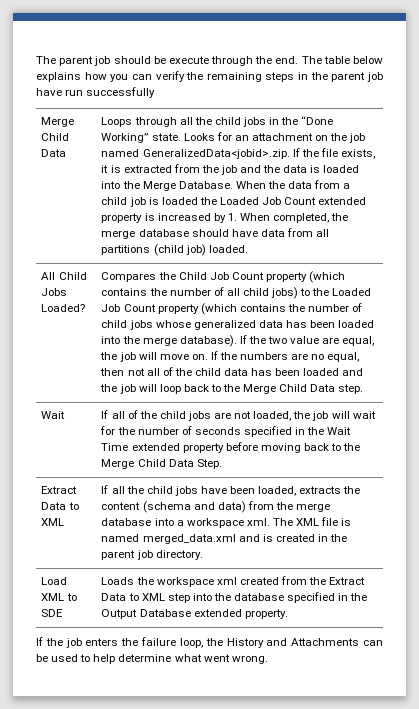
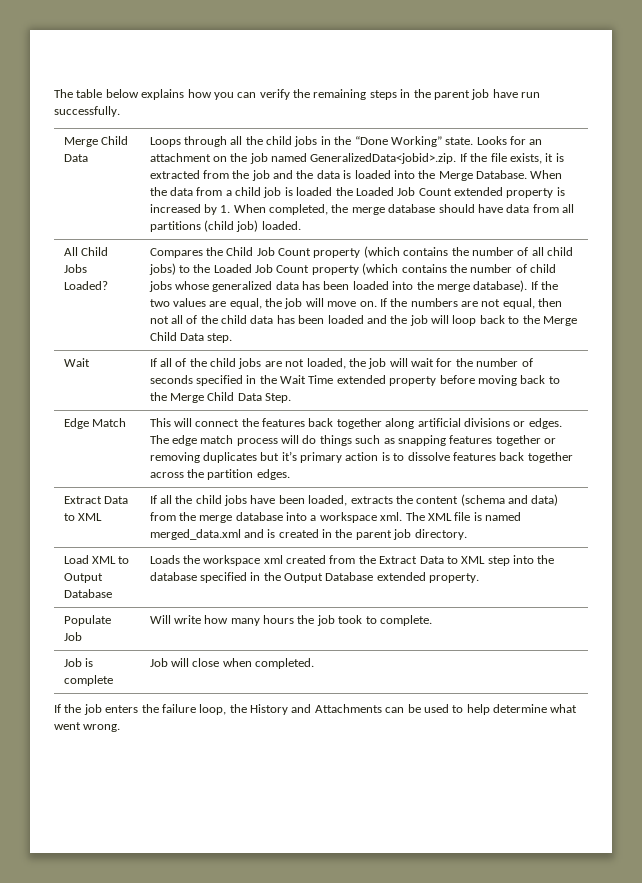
[36,56,322,66] The parent job should be execute through the end. The -> [54,89,73,98] The
[86,87,156,98] successfully -> [54,106,120,117] successfully.
[290,336,320,344] value -> [172,298,206,307] values
[311,354,325,360] no -> [481,299,501,307] not
(222, 464) none -> [63,418,126,429] [149,418,562,429] [149,435,557,446] [149,451,573,463] [149,469,290,480] // Edge Match | This will connect the features back together along artificial divisions or edges. The edge match process will do things such as snapping features together or removing duplicates but it’s primary action is to dissolve features back together across the partition edges.
[41,609,64,617] SDE -> [63,573,103,583] [63,589,112,598] Output Database
(288, 614) none -> [63,615,111,626] [63,632,82,641] [149,615,432,626] [63,658,93,667] [63,675,113,686] [149,658,315,669] // Populate Job | Will write how many hours the job took to complete. // Job is complete | Job will close when completed.

